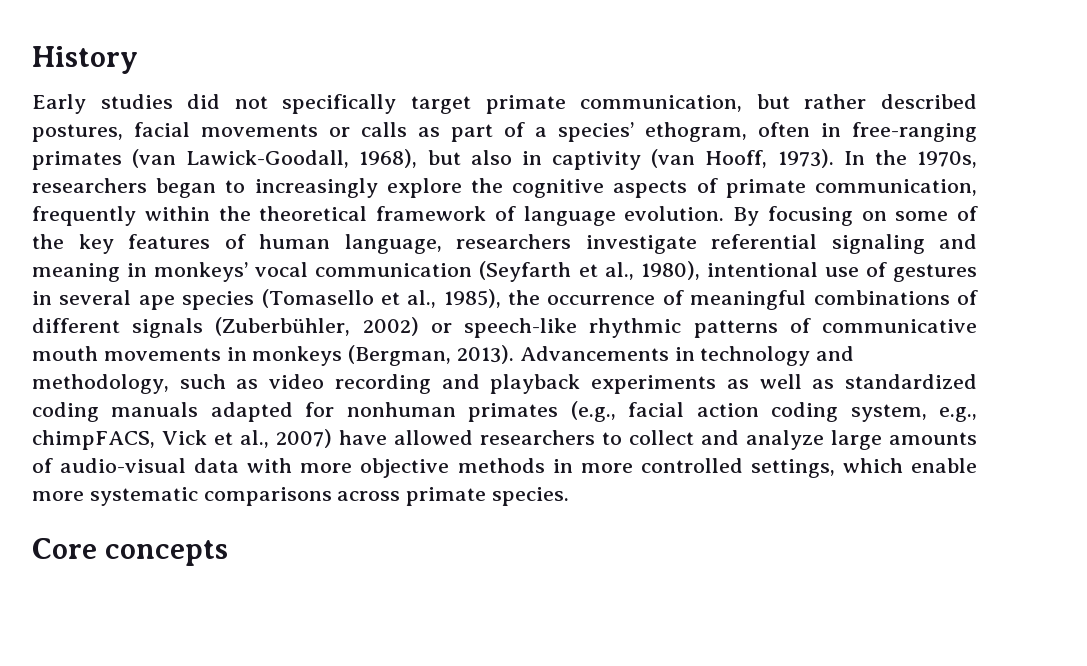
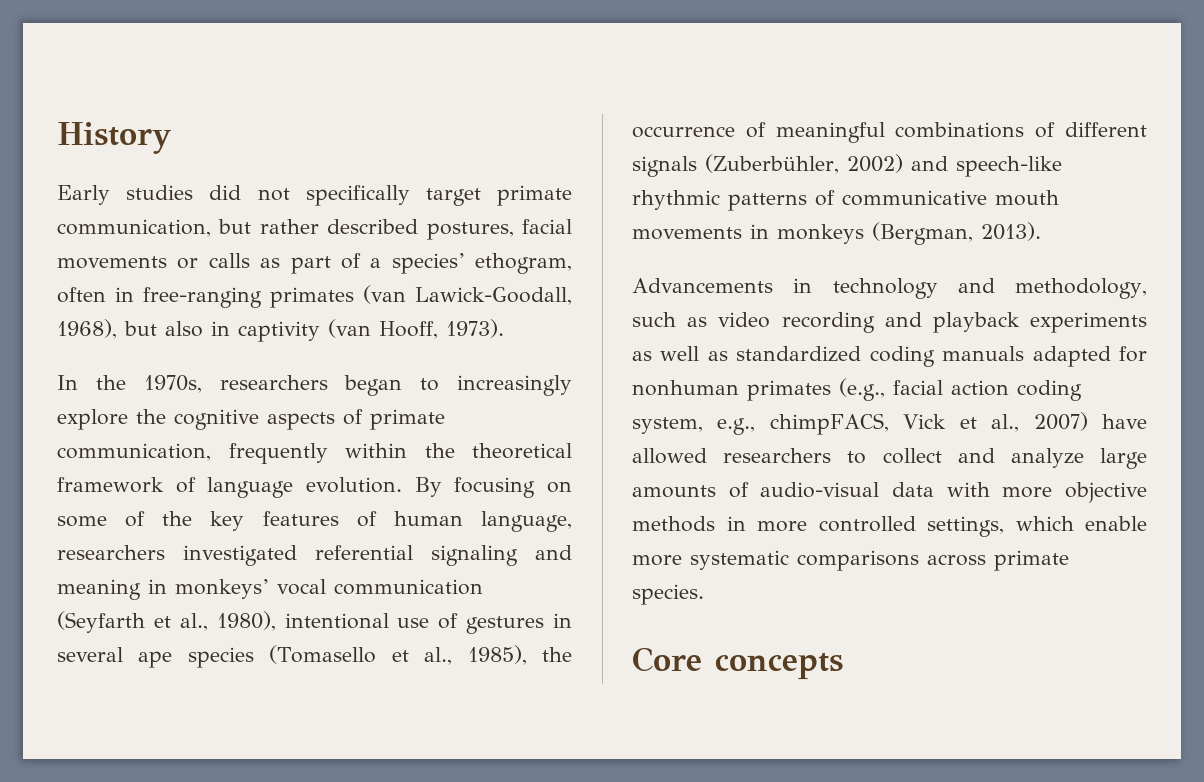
(834, 158) none -> (504, 328) //
[585,235,697,254] investigate -> [183,545,297,566] investigated
[430,323,452,333] or -> [910,156,948,171] and
(515, 354) none -> (1041, 231) //

